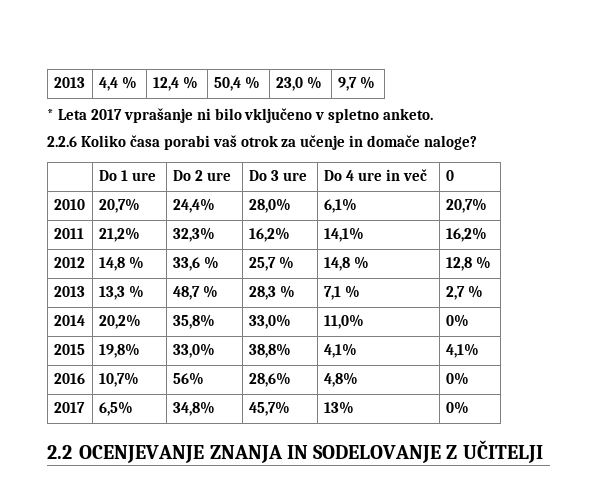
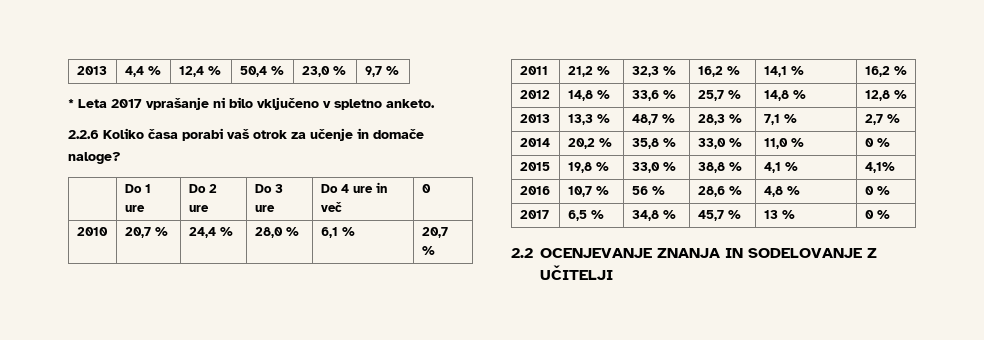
[98,198,140,213] [172,198,215,213] [248,198,291,213] [323,198,357,213] [445,198,487,213] [53,228,84,239] [98,227,140,242] [172,227,215,242] [248,227,290,242] [323,227,364,242] [445,227,487,242] 20,7% | 24,4% | 28,0% | 6,1% | 20,7% // 2011 | 21,2% | 32,3% | 16,2% | 14,1% | 16,2% -> [124,227,168,238] [188,227,233,238] [254,227,299,238] [320,227,355,238] [421,227,448,238] [421,246,435,255] [519,66,548,75] [567,66,610,77] [631,66,676,77] [697,66,740,77] [763,66,804,77] [864,66,907,77] 20,7 % | 24,4 % | 28,0 % | 6,1 % | 20,7 % // 2011 | 21,2 % | 32,3 % | 16,2 % | 14,1 % | 16,2 %
[98,314,141,329] [172,314,215,329] [248,314,291,329] [323,314,364,329] [445,314,469,327] [53,344,85,355] [98,343,140,358] [172,343,215,358] [248,343,291,358] [323,343,357,358] [445,343,479,358] [53,373,85,384] [98,372,139,387] [172,372,204,385] [248,372,291,387] [323,372,358,387] [445,372,469,385] [53,402,85,413] [98,401,133,416] [172,401,215,416] [248,401,290,416] [323,401,354,414] [445,401,469,414] 20,2% | 35,8% | 33,0% | 11,0% | 0% // 2015 | 19,8% | 33,0% | 38,8% | 4,1% | 4,1% // 2016 | 10,7% | 56% | 28,6% | 4,8% | 0% // 2017 | 6,5% | 34,8% | 45,7% | 13% | 0% -> [567,138,612,149] [631,138,676,149] [697,138,742,149] [763,138,804,149] [864,138,890,147] [519,162,550,171] [567,162,609,173] [631,162,676,173] [697,162,742,173] [763,162,798,173] [864,162,895,173] [519,186,550,195] [567,186,609,197] [631,186,665,195] [697,186,742,197] [763,186,800,197] [864,186,890,195] [519,210,549,219] [567,210,604,221] [631,210,676,221] [697,210,741,221] [763,210,795,219] [864,210,890,219] 20,2 % | 35,8 % | 33,0 % | 11,0 % | 0 % // 2015 | 19,8 % | 33,0 % | 38,8 % | 4,1 % | 4,1% // 2016 | 10,7 % | 56 % | 28,6 % | 4,8 % | 0 % // 2017 | 6,5 % | 34,8 % | 45,7 % | 13 % | 0 %

